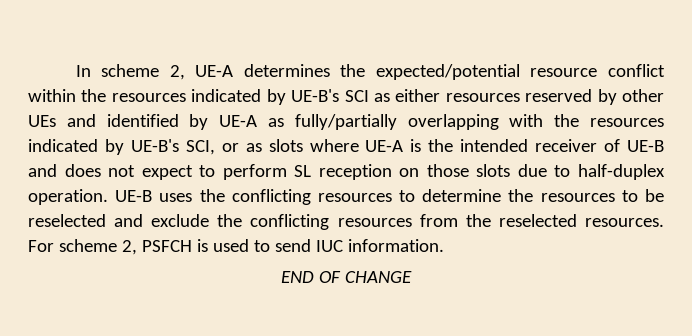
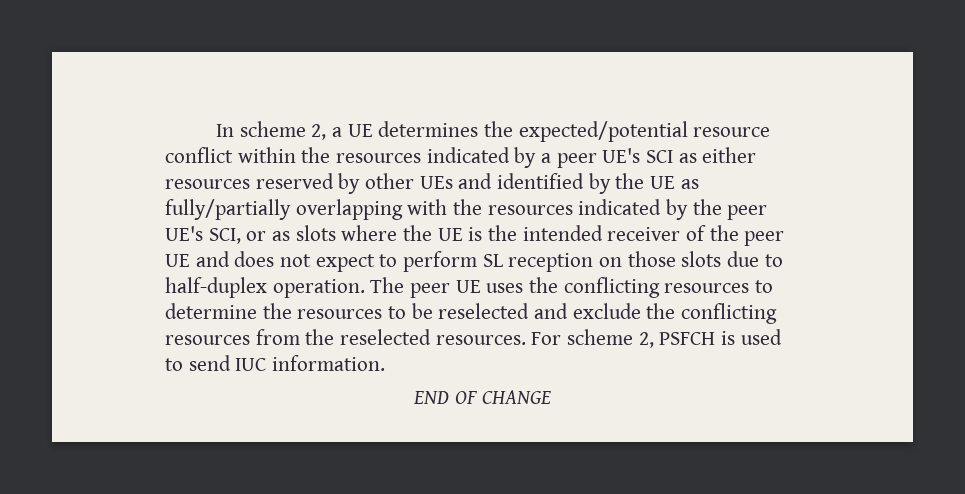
[195,65,234,77] UE-A -> [331,124,373,137] a UE
[291,89,340,102] UE-B's -> [541,148,641,168] a peer UE's
[219,115,258,127] UE-A -> [615,173,676,189] the UE
[130,139,179,152] UE-B's -> [692,199,768,220] [165,226,203,241] the peer UE's
[365,140,404,152] UE-A -> [403,225,463,241] the UE
[627,140,665,152] UE-B -> [709,225,785,246] [165,254,190,267] the peer UE
[115,190,153,202] UE-B -> [370,277,481,298] The peer UE

